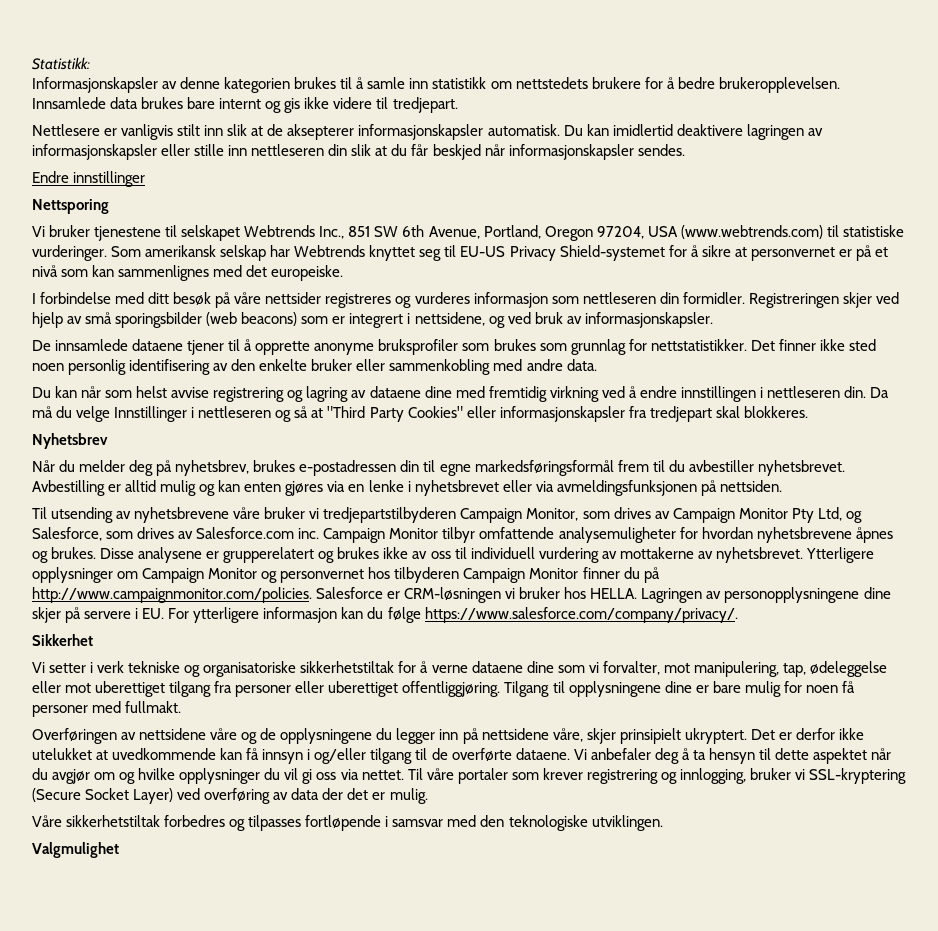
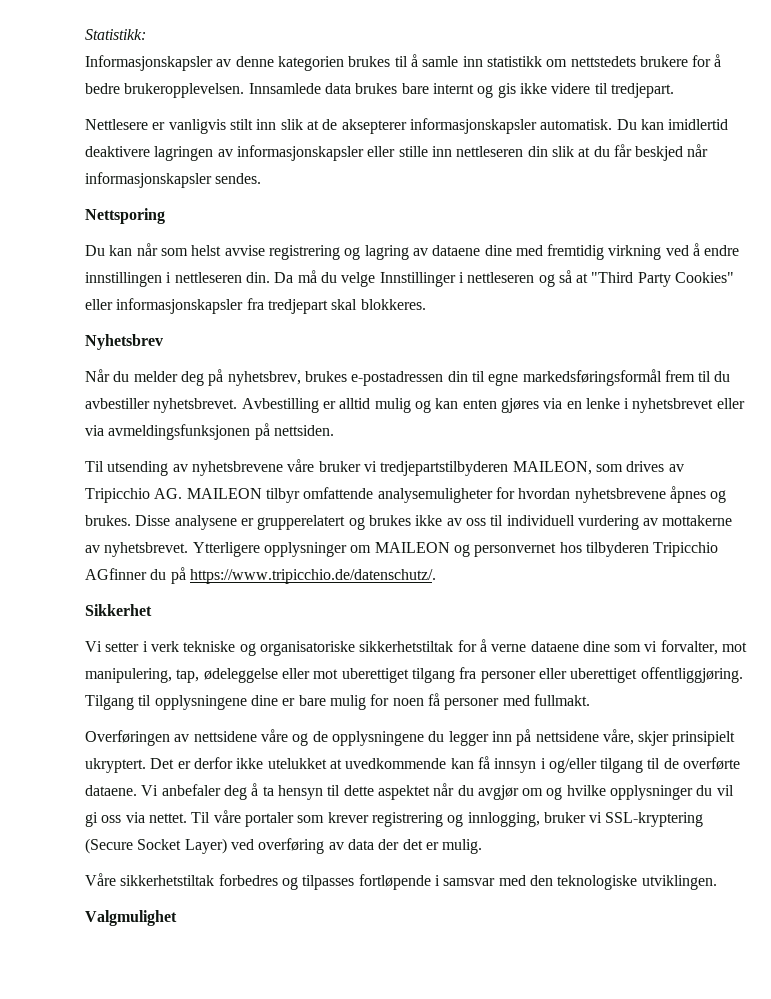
[32,171,146,187] // Endre innstillinger -> (262, 178) none
[32,225,904,241] [32,245,888,261] [32,265,344,281] [32,292,899,308] [32,312,713,328] [32,339,876,355] [32,359,597,375] // Vi bruker tjenestene til selskapet Webtrends Inc., 851 SW 6th Avenue, Portland, Oregon 97204, USA (www.webtrends.com) til statistiske vurderinger. Som amerikansk selskap har Webtrends knyttet seg til EU-US Privacy Shield-systemet for å sikre at personvernet er på et nivå som kan sammenlignes med det europeiske. // I forbindelse med ditt besøk på våre nettsider registreres og vurderes informasjon som nettleseren din formidler. Registreringen skjer ved hjelp av små sporingsbilder (web beacons) som er integrert i nettsidene, og ved bruk av informasjonskapsler. // De innsamlede dataene tjener til å opprette anonyme bruksprofiler som brukes som grunnlag for nettstatistikker. Det finner ikke sted noen personlig identifisering av den enkelte bruker eller sammenkobling med andre data. -> (165, 216) none
[460,507,862,523] [32,527,439,543] Campaign Monitor, som drives av Campaign Monitor Pty Ltd, og Salesforce, som drives av Salesforce.com inc. Campaign Monitor -> [512,461,684,475] [85,488,262,503] MAILEON, som drives av Tripicchio AG. MAILEON
[142,568,258,583] Campaign Monitor -> [374,542,450,553] MAILEON
[463,567,660,583] [32,587,891,603] [32,607,738,623] Campaign Monitor finner du på http://www.campaignmonitor.com/policies. Salesforce er CRM-løsningen vi bruker hos HELLA. Lagringen av personopplysningene dine skjer på servere i EU. For ytterligere informasjon kan du følge https://www.salesforce.com/company/privacy/. -> [653,542,719,557] [85,567,436,584] Tripicchio AGfinner du på https://www.tripicchio.de/datenschutz/.

